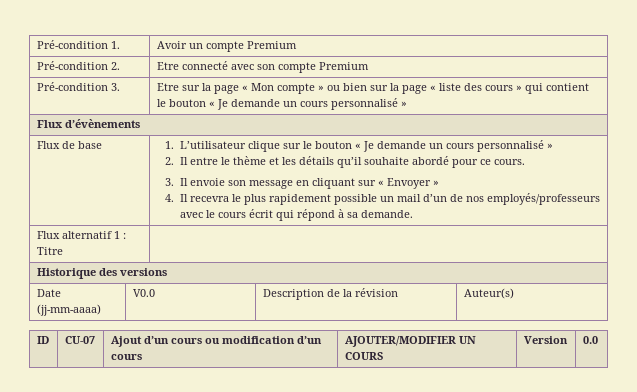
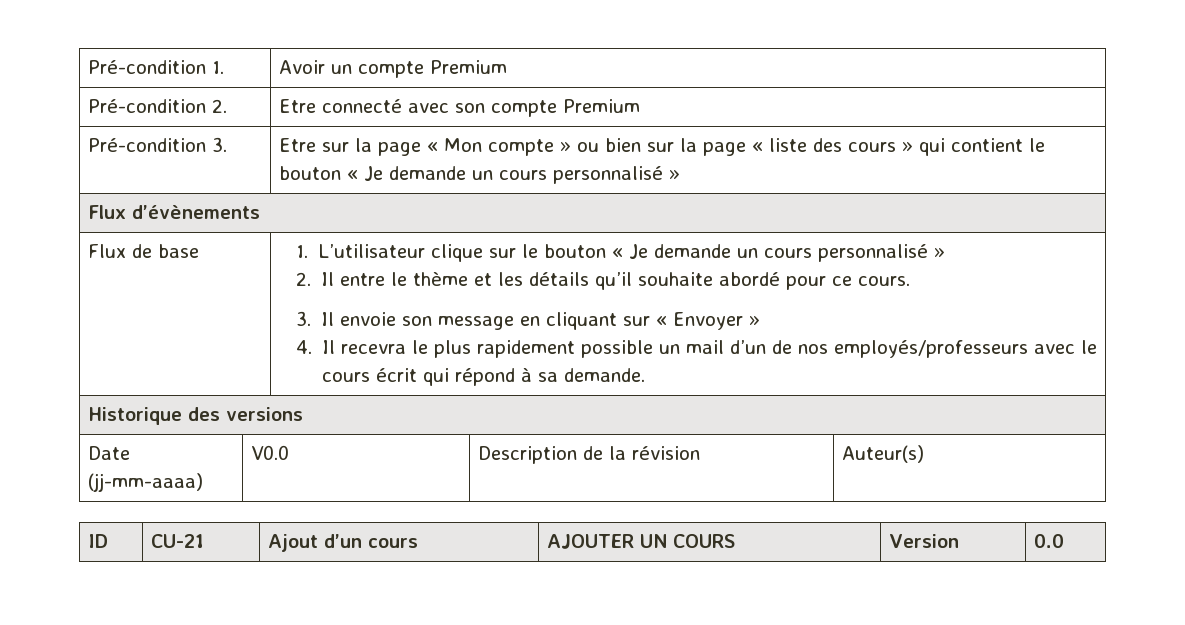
[36,231,126,239] [36,247,63,255] // Flux alternatif 1 : Titre | -> (645, 375) none
[64,336,95,344] CU-07 -> [150,534,204,548] CU-21
[204,336,322,344] [110,354,142,360] [344,336,456,347] ou modification d’un cours | AJOUTER/MODIFIER -> [546,534,634,549] | AJOUTER

